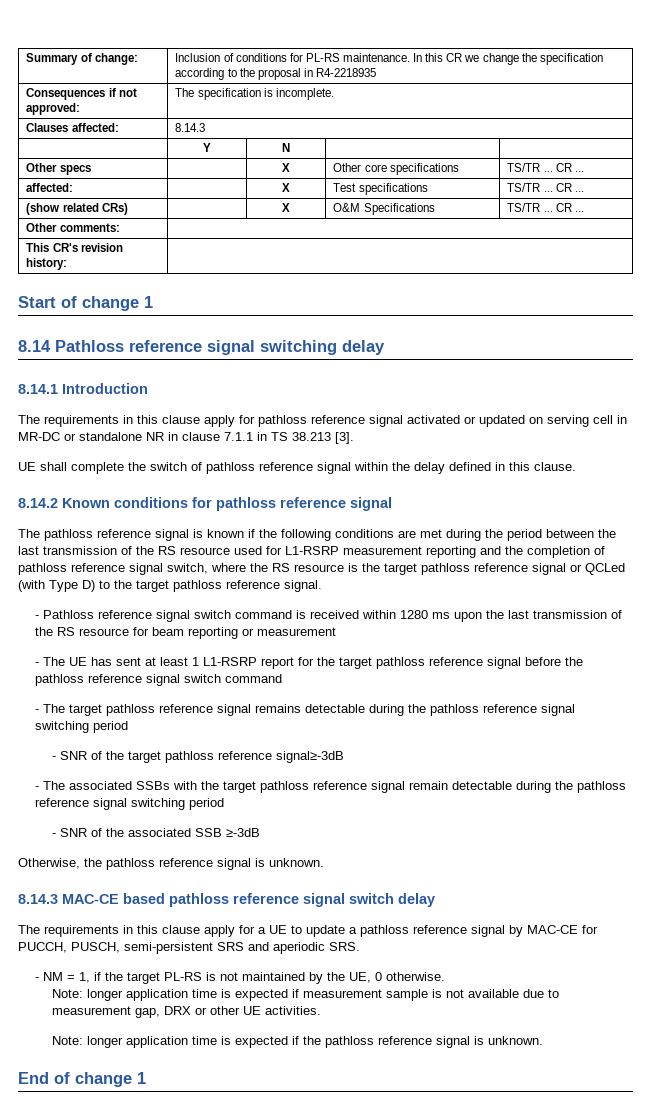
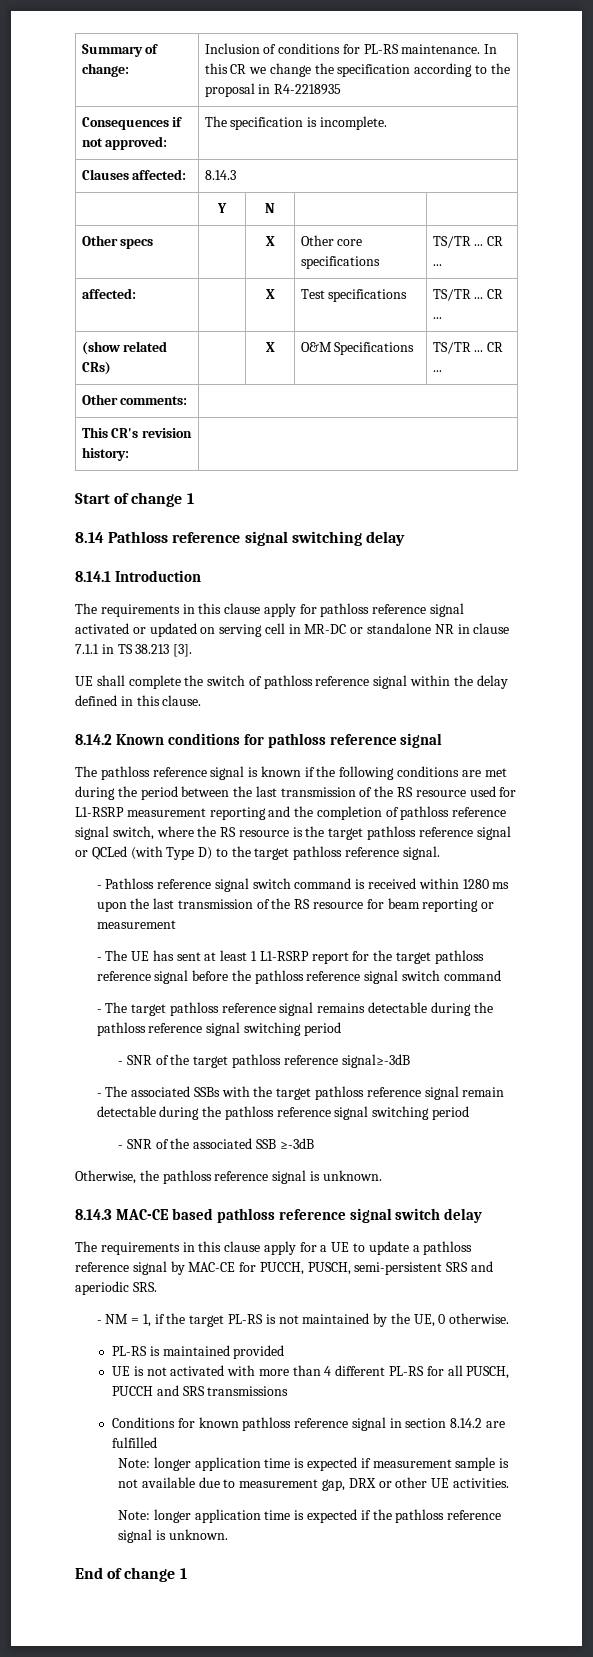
(446, 976) none -> [111,1345,285,1359] [111,1365,510,1379] [111,1385,289,1396] [111,1417,505,1431] [111,1437,157,1448] // PL-RS is maintained provided // UE is not activated with more than 4 different PL-RS for all PUSCH, PUCCH and SRS transmissions // Conditions for known pathloss reference signal in section 8.14.2 are fulfilled

